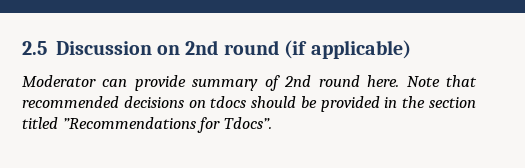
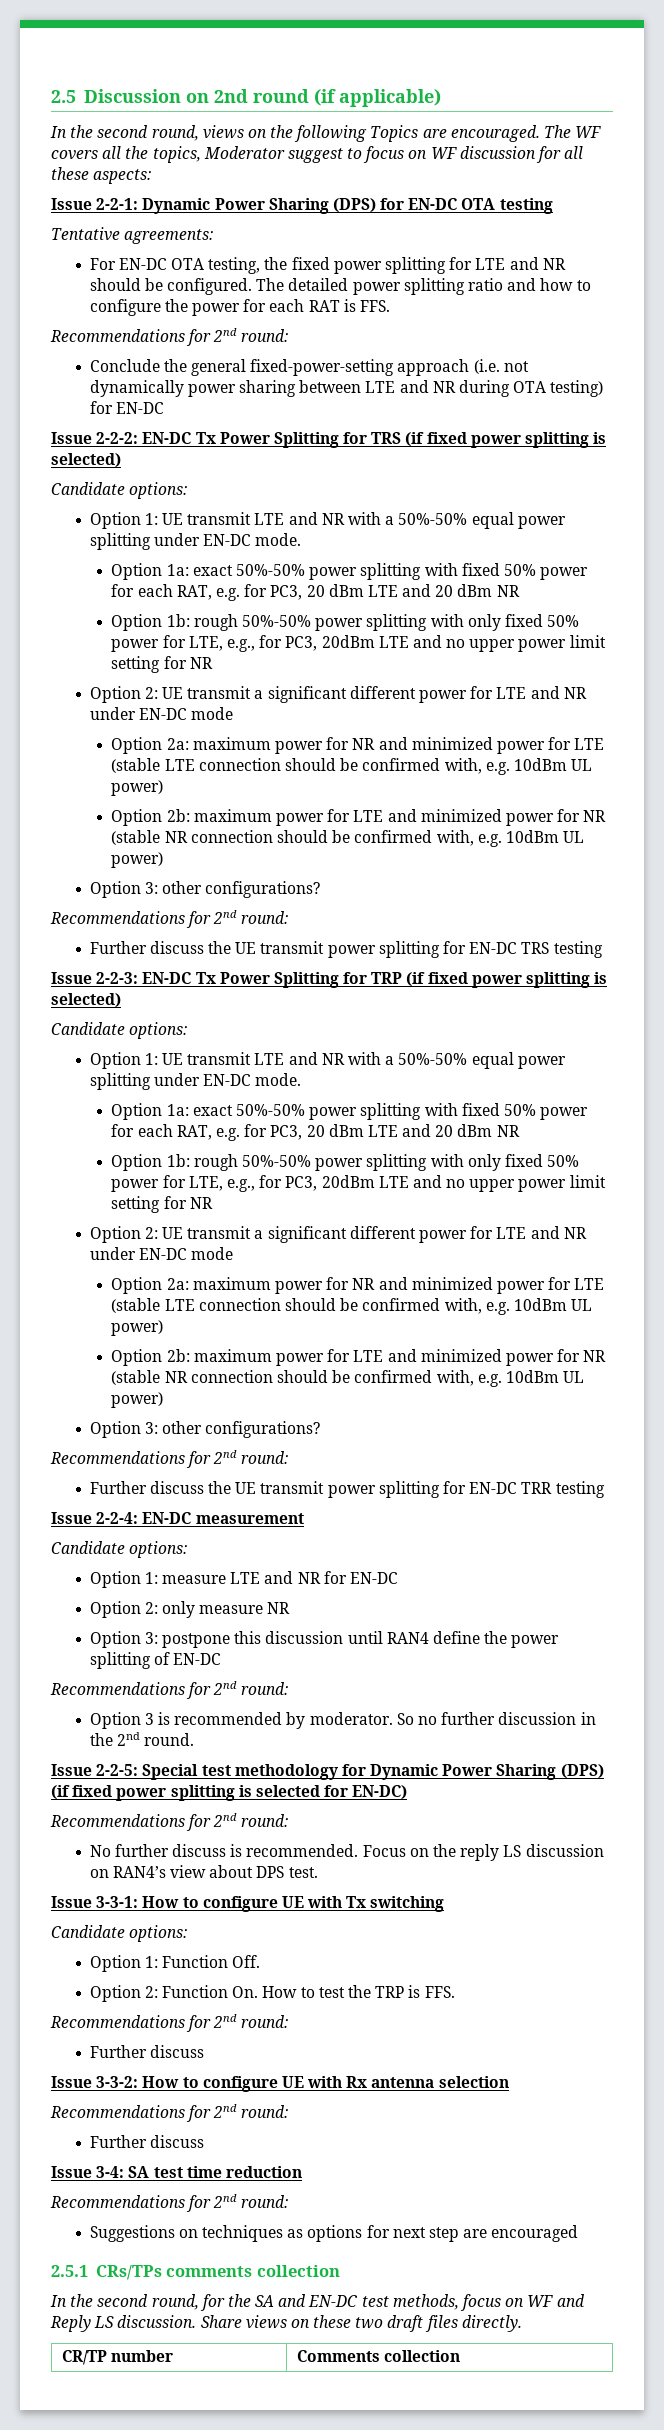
[22,75,478,91] [22,96,476,112] [22,117,272,133] Moderator can provide summary of 2nd round here. Note that recommended decisions on tdocs should be provided in the section titled ”Recommendations for Tdocs”. -> [50,125,602,142] [51,146,584,163] [51,167,152,184] [51,198,553,214] [51,227,214,244] [89,257,566,274] [89,278,591,295] [89,299,391,316] [50,328,288,346] [89,359,529,376] [89,380,604,397] [89,401,164,414] [51,432,607,448] [51,453,121,468] [51,482,188,499] [89,512,566,529] [89,533,302,550] [111,563,589,580] [111,584,520,601] [111,614,580,631] [111,635,606,652] [111,656,213,673] [89,686,587,703] [89,707,234,720] [111,737,605,754] [111,758,593,775] [111,780,164,796] [111,809,607,826] [111,830,585,847] [111,852,164,868] [89,881,321,898] [50,910,288,928] [89,941,603,958] [51,972,608,988] [51,993,121,1008] [51,1022,188,1039] [89,1052,566,1069] [89,1073,302,1090] [111,1103,589,1120] [111,1124,520,1141] [111,1154,580,1171] [111,1175,606,1192] [111,1196,213,1213] [89,1226,587,1243] [89,1247,234,1260] [111,1277,605,1294] [111,1298,593,1315] [111,1320,164,1336] [111,1349,607,1366] [111,1370,585,1387] [111,1392,164,1408] [89,1421,321,1438] [50,1450,288,1468] [89,1481,605,1498] [51,1512,304,1524] [51,1541,188,1558] [89,1571,399,1588] [89,1601,291,1618] [89,1631,560,1648] [89,1652,222,1669] [50,1681,288,1699] [89,1712,596,1729] [89,1732,195,1746] [51,1764,604,1780] [51,1785,408,1801] [50,1813,288,1831] [89,1844,604,1861] [89,1865,318,1878] [51,1896,445,1912] [51,1925,188,1942] [89,1955,261,1972] [89,1985,455,2002] [50,2014,288,2032] [89,2045,204,2058] [51,2076,509,2092] [50,2104,288,2122] [89,2135,204,2148] [51,2166,302,2178] [50,2194,288,2212] [89,2225,579,2242] [51,2265,340,2280] [50,2294,585,2311] [50,2315,522,2332] [61,2350,173,2365] [296,2350,460,2362] In the second round, views on the following Topics are encouraged. The WF covers all the topics, Moderator suggest to focus on WF discussion for all these aspects: // Issue 2-2-1: Dynamic Power Sharing (DPS) for EN-DC OTA testing // Tentative agreements: // For EN-DC OTA testing, the fixed power splitting for LTE and NR should be configured. The detailed power splitting ratio and how to configure the power for each RAT is FFS. // Recommendations for 2nd round: // Conclude the general fixed-power-setting approach (i.e. not dynamically power sharing between LTE and NR during OTA testing) for EN-DC // Issue 2-2-2: EN-DC Tx Power Splitting for TRS (if fixed power splitting is selected) // Candidate options: // Option 1: UE transmit LTE and NR with a 50%-50% equal power splitting under EN-DC mode. // Option 1a: exact 50%-50% power splitting with fixed 50% power for each RAT, e.g. for PC3, 20 dBm LTE and 20 dBm NR // Option 1b: rough 50%-50% power splitting with only fixed 50% power for LTE, e.g., for PC3, 20dBm LTE and no upper power limit setting for NR // Option 2: UE transmit a significant different power for LTE and NR under EN-DC mode // Option 2a: maximum power for NR and minimized power for LTE (stable LTE connection should be confirmed with, e.g. 10dBm UL power) // Option 2b: maximum power for LTE and minimized power for NR (stable NR connection should be confirmed with, e.g. 10dBm UL power) // Option 3: other configurations? // Recommendations for 2nd round: // Further discuss the UE transmit power splitting for EN-DC TRS testing // Issue 2-2-3: EN-DC Tx Power Splitting for TRP (if fixed power splitting is selected) // Candidate options: // Option 1: UE transmit LTE and NR with a 50%-50% equal power splitting under EN-DC mode. // Option 1a: exact 50%-50% power splitting with fixed 50% power for each RAT, e.g. for PC3, 20 dBm LTE and 20 dBm NR // Option 1b: rough 50%-50% power splitting with only fixed 50% power for LTE, e.g., for PC3, 20dBm LTE and no upper power limit setting for NR // Option 2: UE transmit a significant different power for LTE and NR under EN-DC mode // Option 2a: maximum power for NR and minimized power for LTE (stable LTE connection should be confirmed with, e.g. 10dBm UL power) // Option 2b: maximum power for LTE and minimized power for NR (stable NR connection should be confirmed with, e.g. 10dBm UL power) // Option 3: other configurations? // Recommendations for 2nd round: // Further discuss the UE transmit power splitting for EN-DC TRR testing // Issue 2-2-4: EN-DC measurement // Candidate options: // Option 1: measure LTE and NR for EN-DC // Option 2: only measure NR // Option 3: postpone this discussion until RAN4 define the power splitting of EN-DC // Recommendations for 2nd round: // Option 3 is recommended by moderator. So no further discussion in the 2nd round. // Issue 2-2-5: Special test methodology for Dynamic Power Sharing (DPS) (if fixed power splitting is selected for EN-DC) // Recommendations for 2nd round: // No further discuss is recommended. Focus on the reply LS discussion on RAN4’s view about DPS test. // Issue 3-3-1: How to configure UE with Tx switching // Candidate options: // Option 1: Function Off. // Option 2: Function On. How to test the TRP is FFS. // Recommendations for 2nd round: // Further discuss // Issue 3-3-2: How to configure UE with Rx antenna selection // Recommendations for 2nd round: // Further discuss // Issue 3-4: SA test time reduction // Recommendations for 2nd round: // Suggestions on techniques as options for next step are encouraged // 2.5.1 CRs/TPs comments collection // In the second round, for the SA and EN-DC test methods, focus on WF and Reply LS discussion. Share views on these two draft files directly. // CR/TP number | Comments collection

